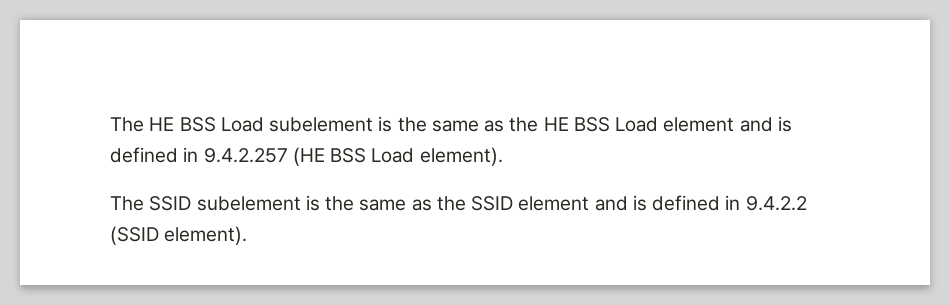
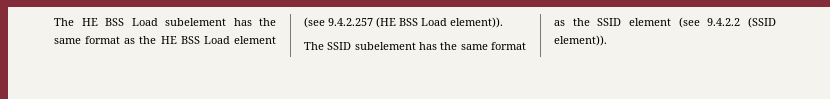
[378,116,479,132] is the same -> [233,18,276,26] [54,36,121,44] has the same format
[739,116,792,132] [110,147,199,163] and is defined in -> [304,17,325,28] (see
[419,147,503,166] element). -> [450,17,503,28] element)).
[305,195,407,211] is the same -> [419,42,526,50] has the same format
[594,195,741,211] and is defined in -> [678,17,700,28] (see
[164,226,248,245] element). -> [554,35,607,46] element)).

